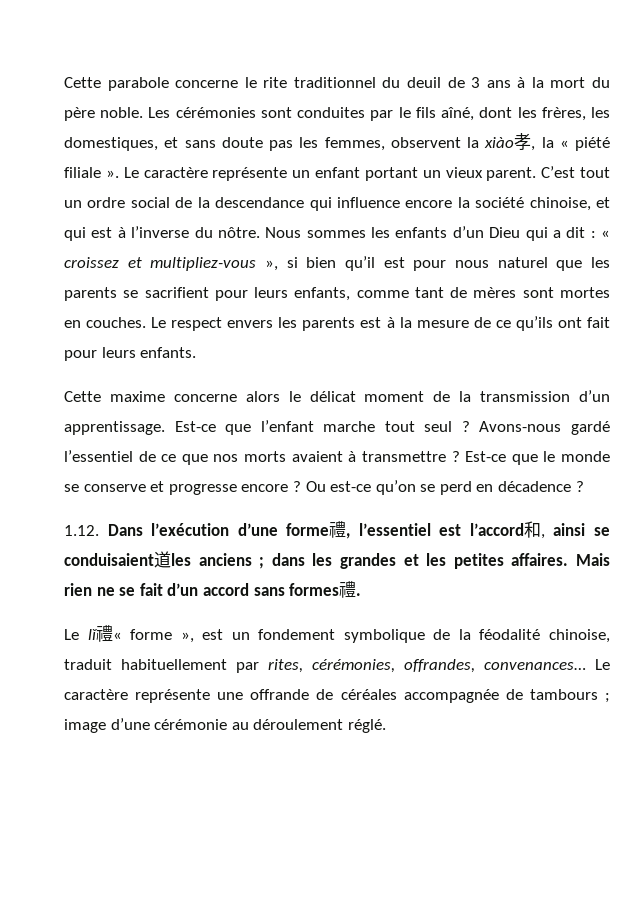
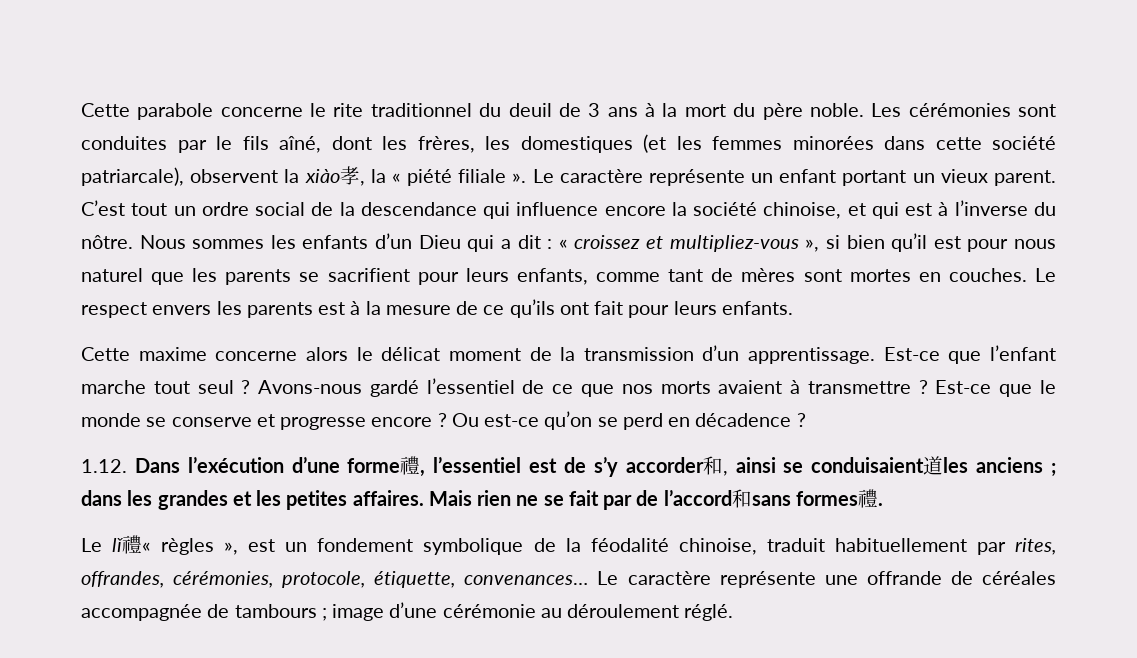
[64,137,385,151] domestiques, et sans doute pas les femmes, -> [520,134,1056,153] [81,167,184,186] domestiques (et les femmes minorées dans cette société patriarcale),
[469,523,524,536] l’accord -> [563,456,704,477] de s’y accorder
[167,583,249,596] d’un accord -> [603,489,752,510] par de l’accord和
[130,629,173,640] forme -> [161,538,215,555] règles
[312,659,475,673] cérémonies, offrandes, -> [81,571,456,588] offrandes, cérémonies, protocole, étiquette,

